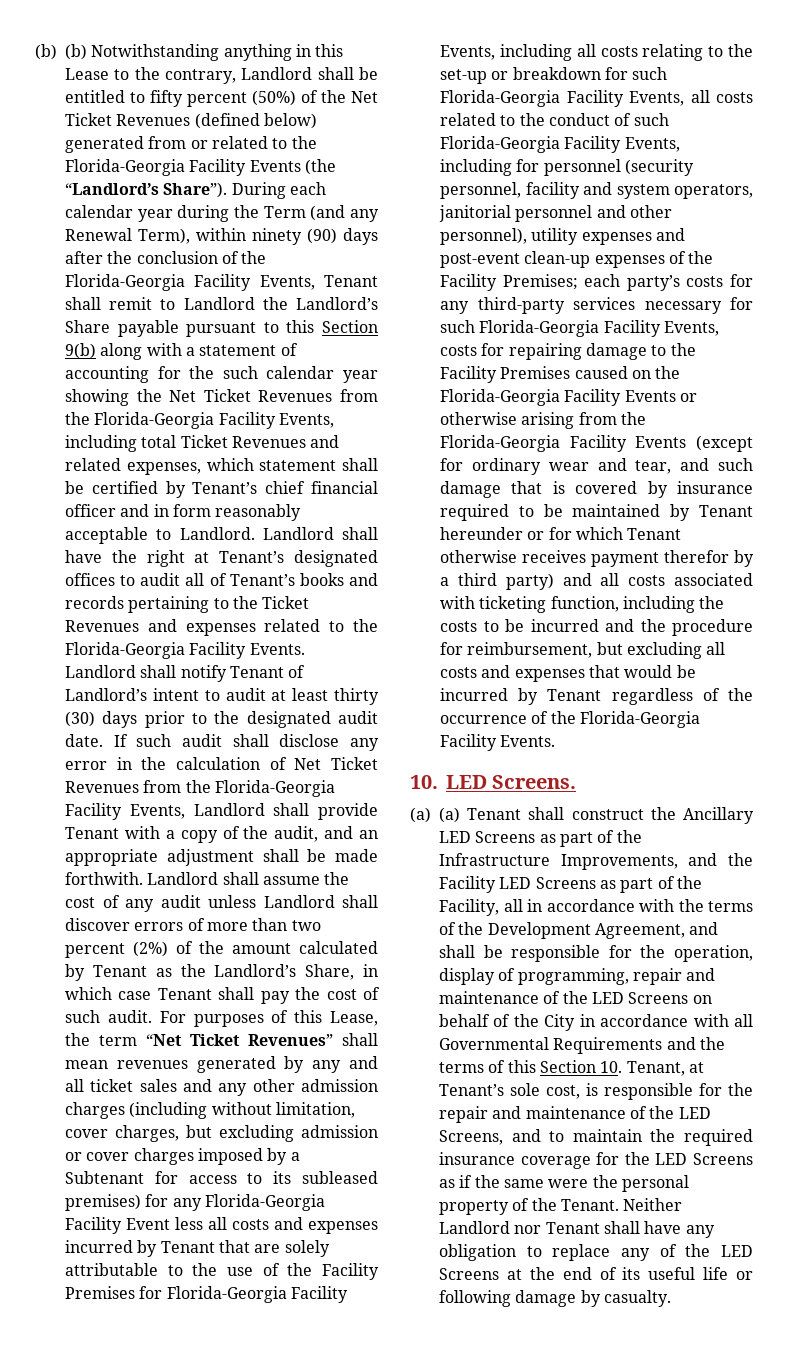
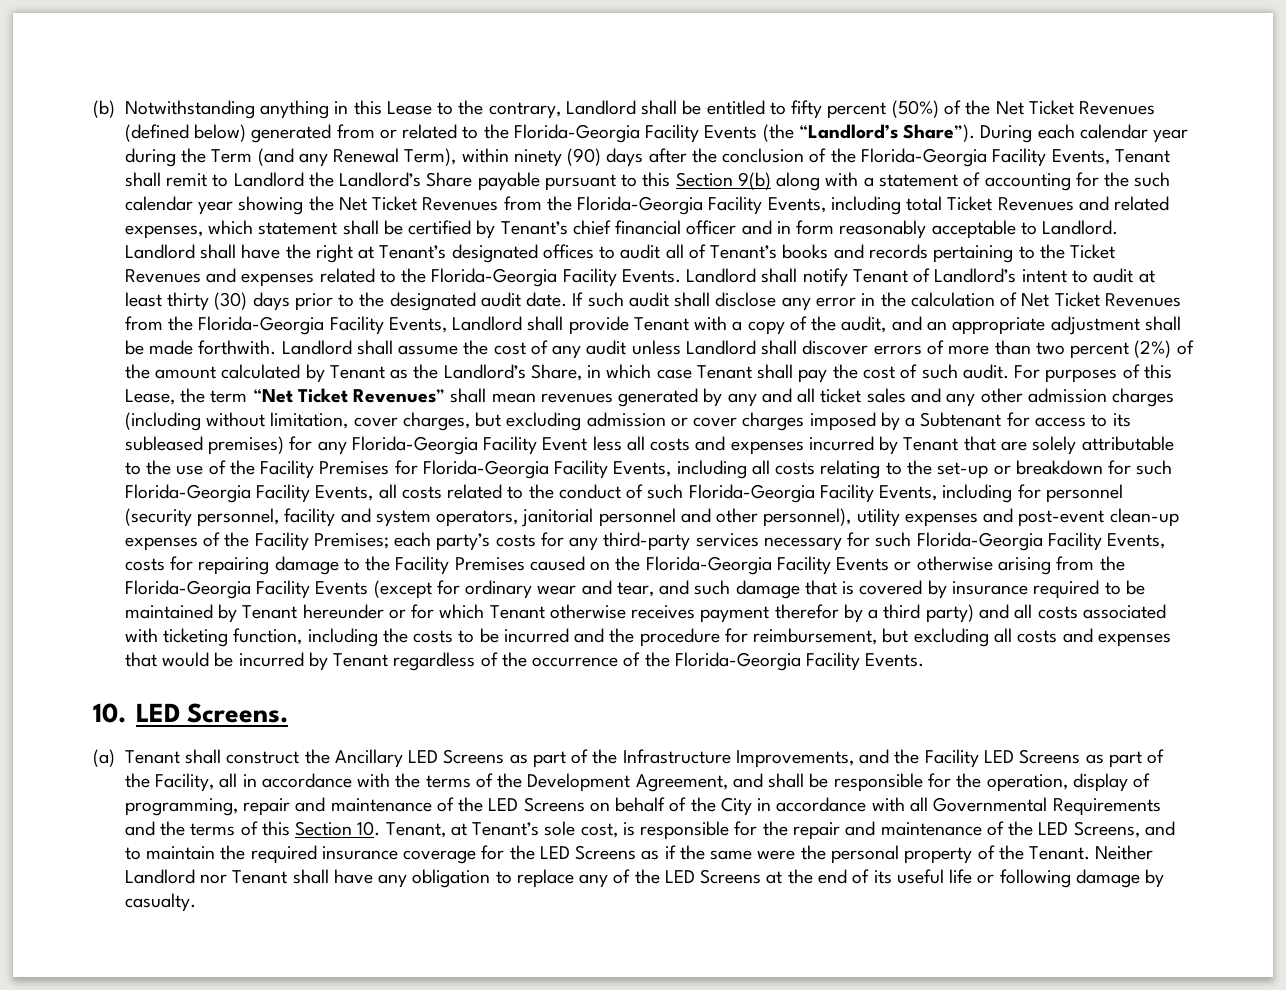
[35,44,87,60] (b) (b) -> [93,100,115,118] (b)
[439,807,461,823] (a) -> (115, 758) none

